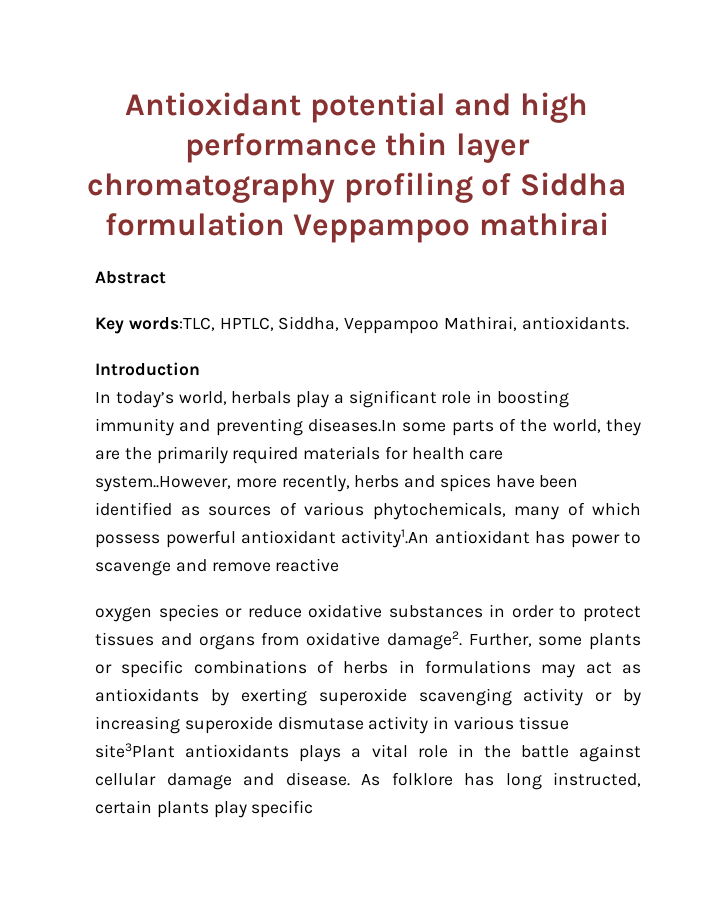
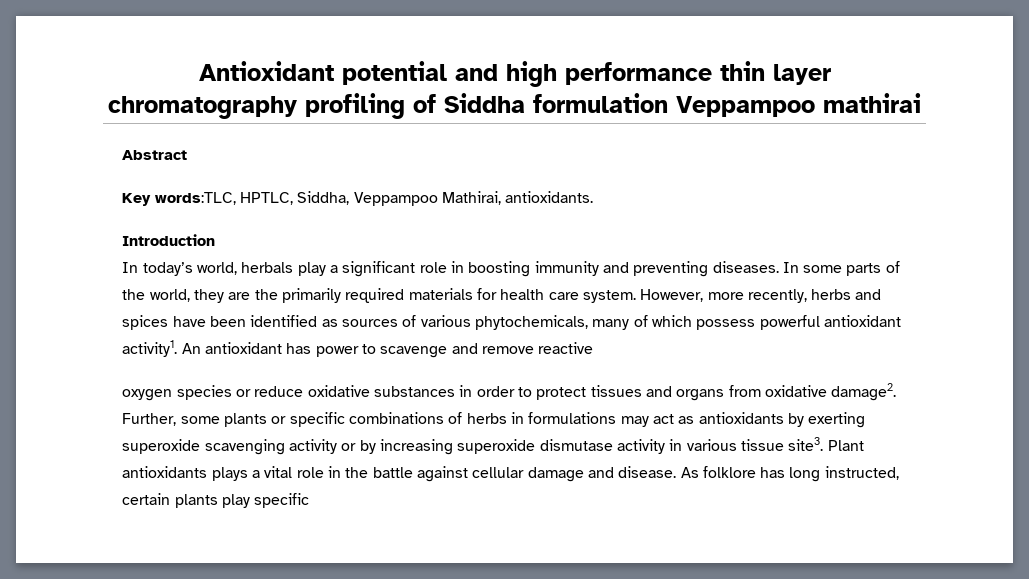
[308,418,398,432] diseases.In -> [712,261,799,273] diseases. In
[95,476,232,492] system..However, -> [582,289,704,303] system. However,
[341,529,430,548] activity1.An -> [122,340,201,357] activity1. An
[95,743,176,758] site3Plant -> [788,437,864,451] site3. Plant

